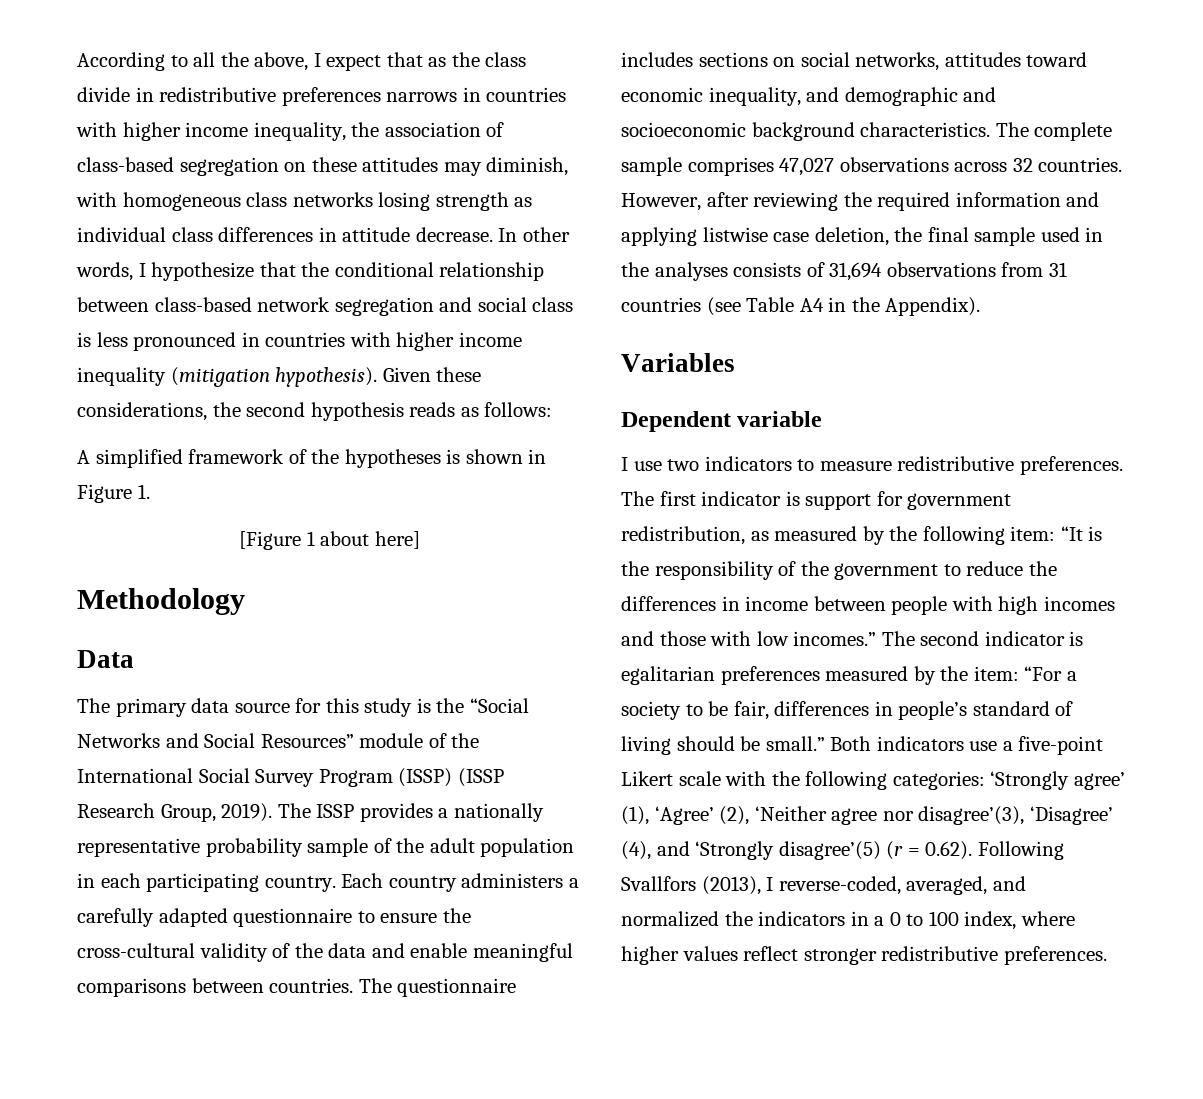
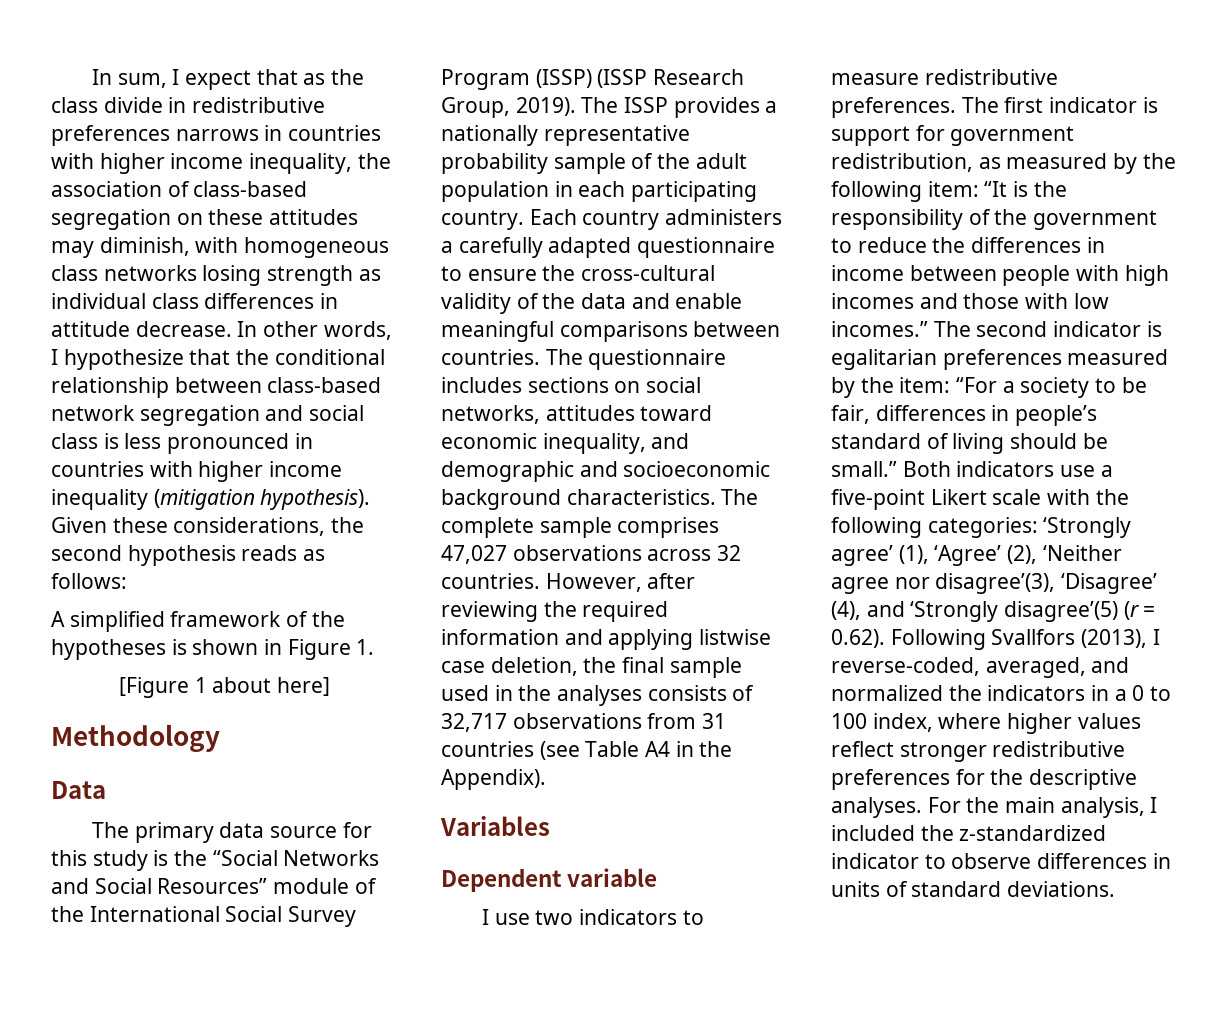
[77,52,309,71] According to all the above, -> [91,69,167,88] In sum,
[829,262,883,281] 31,694 -> [441,713,507,732] 32,717
[1003,946,1107,965] preferences. -> [831,769,1138,790] [831,797,1158,818] [831,825,1107,841] [831,853,1171,869] [831,881,1116,897] preferences for the descriptive analyses. For the main analysis, I included the z-standardized indicator to observe differences in units of standard deviations.

